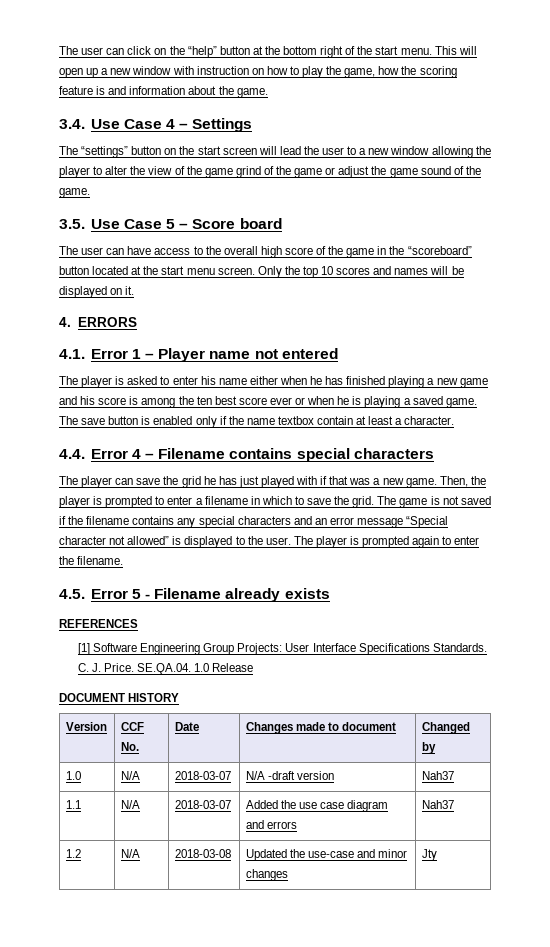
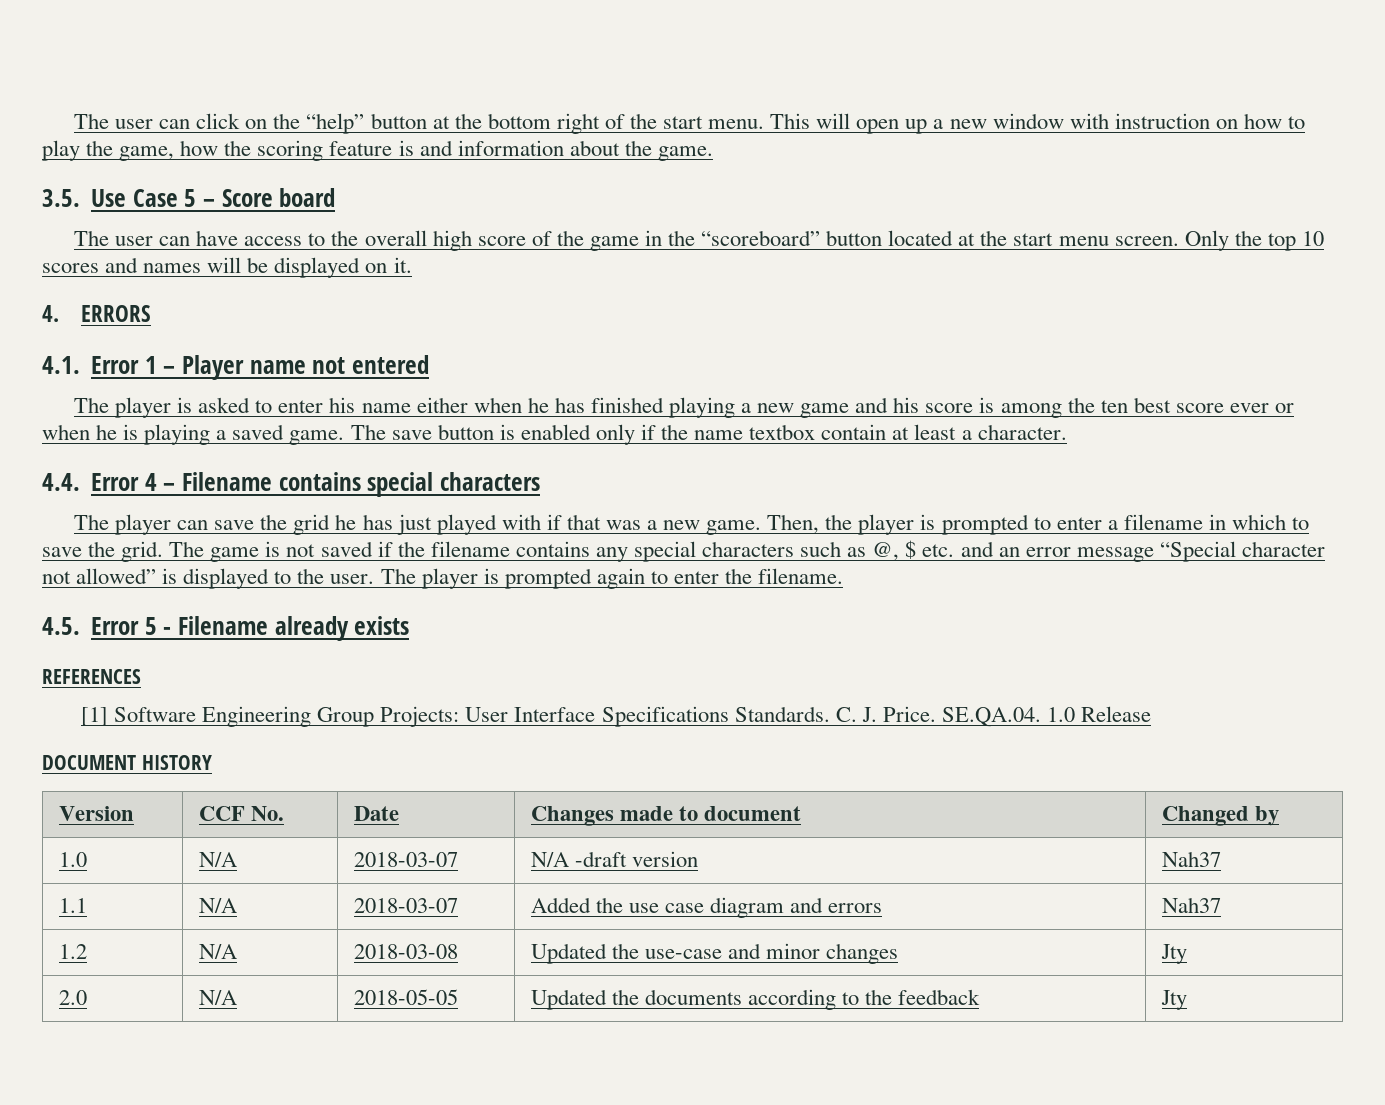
[59,118,253,132] [59,146,491,158] [59,166,481,178] [59,188,90,198] // 3.4. Use Case 4 – Settings // The “settings” button on the start screen will lead the user to a new window allowing the player to alter the view of the game grind of the game or adjust the game sound of the game. -> (713, 153) none
(291, 520) none -> [800,540,955,561] such as @, $ etc.
(437, 855) none -> [58,990,87,1005] [198,990,237,1005] [353,989,458,1005] [530,989,981,1010] [1160,990,1187,1010] // 2.0 | N/A | 2018-05-05 | Updated the documents according to the feedback | Jty

